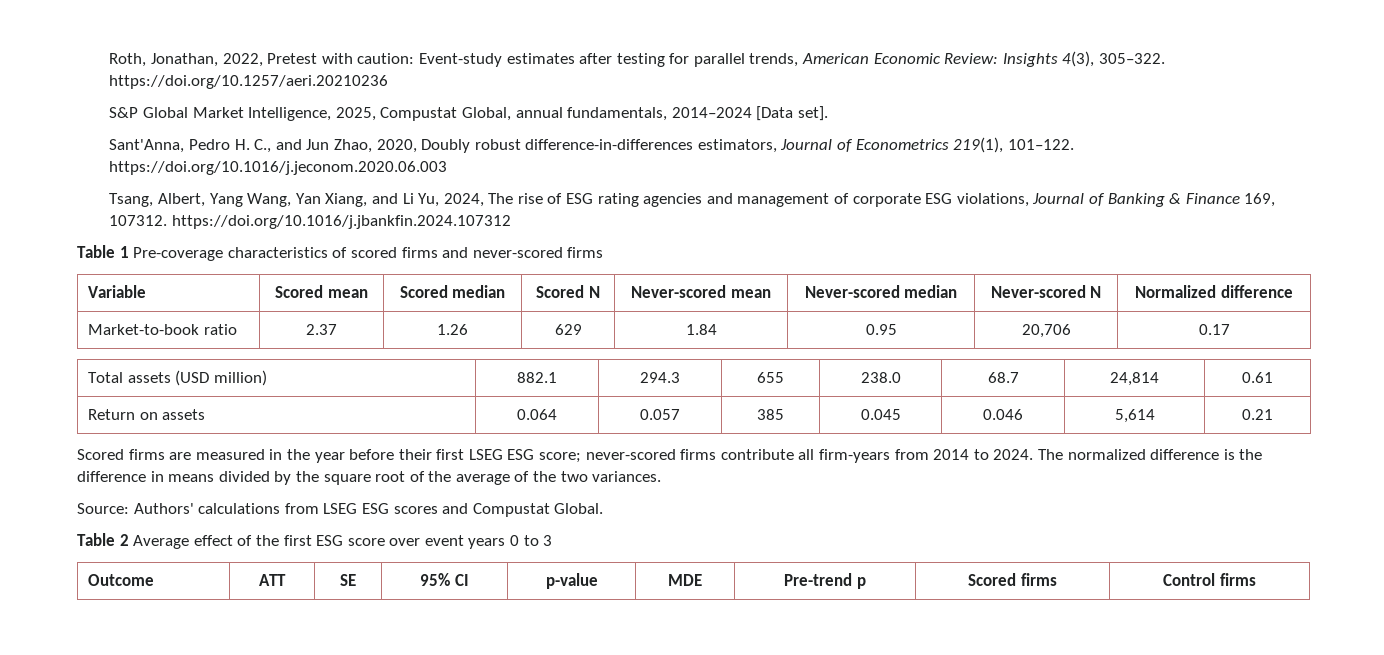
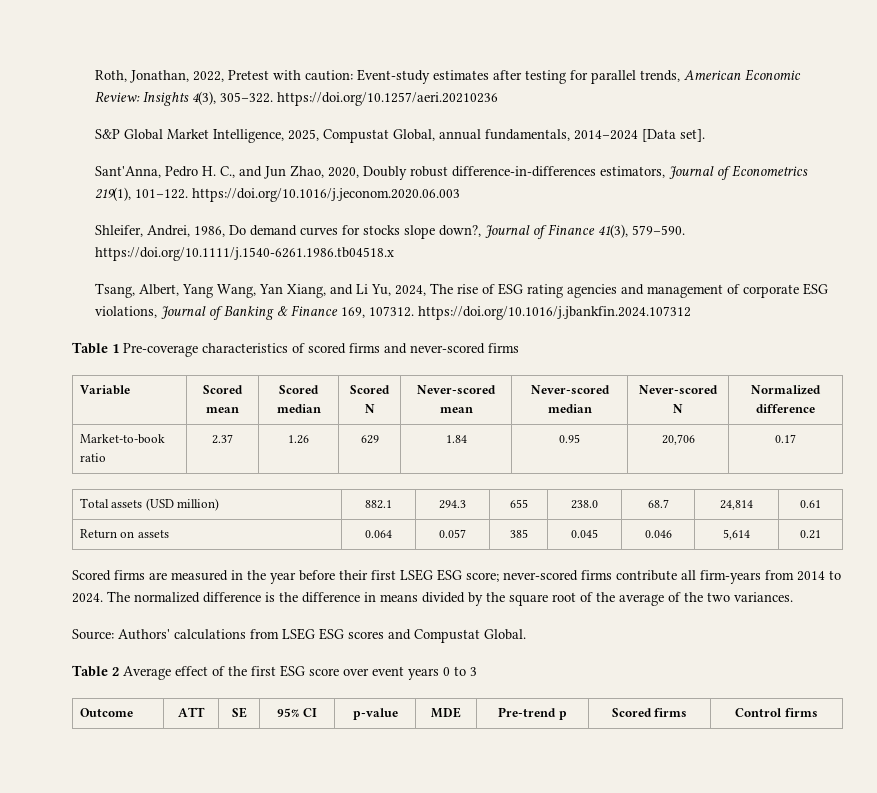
(448, 168) none -> [95,224,686,239] [95,247,395,261] // Shleifer, Andrei, 1986, Do demand curves for stocks slope down?, Journal of Finance 41(3), 579–590. https://doi.org/10.1111/j.1540-6261.1986.tb04518.x

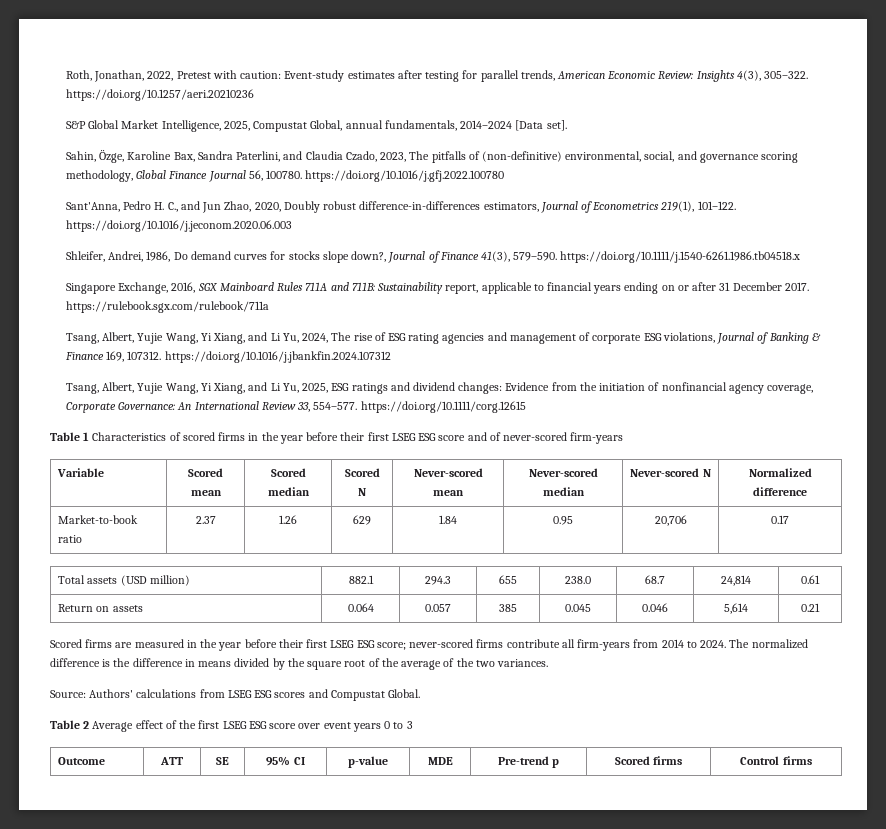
(706, 135) none -> [65,149,799,163] [65,170,505,182] // Sahin, Özge, Karoline Bax, Sandra Paterlini, and Claudia Czado, 2023, The pitfalls of (non-definitive) environmental, social, and governance scoring methodology, Global Finance Journal 56, 100780. https://doi.org/10.1016/j.gfj.2022.100780
[95,283,284,298] // Tsang, Albert, Yang Wang, Yan -> [65,282,809,294] [65,301,269,313] [65,332,212,344] // Singapore Exchange, 2016, SGX Mainboard Rules 711A and 711B: Sustainability report, applicable to financial years ending on or after 31 December 2017. https://rulebook.sgx.com/rulebook/711a // Tsang, Albert, Yujie Wang, Yi
(692, 313) none -> [65,382,814,394] [65,401,526,413] // Tsang, Albert, Yujie Wang, Yi Xiang, and Li Yu, 2025, ESG ratings and dividend changes: Evidence from the initiation of nonfinancial agency coverage, Corporate Governance: An International Review 33, 554–577. https://doi.org/10.1111/corg.12615
[123,343,288,357] Pre-coverage characteristics -> [92,432,167,441] Characteristics
[384,343,519,354] and never-scored firms -> [248,432,624,444] in the year before their first LSEG ESG score and of never-scored firm-years
(276, 671) none -> [222,721,247,729] LSEG

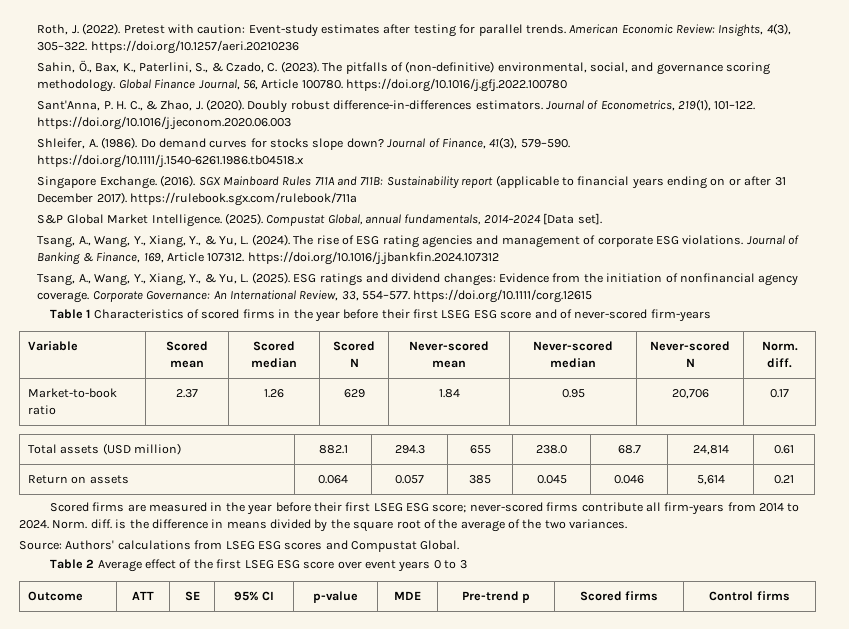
[94,70,174,82] Jonathan, 2022, -> [71,23,121,35] J. (2022).
[520,70,555,81] trends, -> [525,24,566,34] trends.
[696,70,735,82] Insights -> [718,24,764,37] Insights,
[65,120,567,132] [65,149,407,163] S&P Global Market Intelligence, 2025, Compustat Global, annual fundamentals, 2014–2024 [Data set]. // Sahin, Özge, Karoline Bax, Sandra Paterlini, and Claudia Czado, 2023, -> [37,60,319,73] Sahin, Ö., Bax, K., Paterlini, S., & Czado, C. (2023).
[65,170,133,182] methodology, -> [37,79,116,92] methodology.
[208,170,263,182] Journal 56, -> [198,79,299,90] Journal, 56, Article
[123,201,152,210] Pedro -> [103,101,113,110] P.
[180,201,281,213] and Jun Zhao, 2020, -> [145,99,245,111] & Zhao, J. (2020).
[483,201,660,213] estimators, Journal of Econometrics -> [475,100,675,111] estimators. Journal of Econometrics,
[108,251,171,262] Andrei, 1986, -> [88,137,138,149] A. (1986).
[351,251,479,263] down?, Journal of Finance -> [346,138,486,149] down? Journal of Finance,
[118,282,196,294] Exchange, 2016, -> [99,175,196,189] Exchange. (2016).
[445,282,532,294] report, applicable -> [461,175,559,188] report (applicable
[784,282,809,291] 2017. -> [96,192,127,204] 2017).
[65,332,329,344] Tsang, Albert, Yujie Wang, Yi Xiang, and Li Yu, 2024, -> [37,213,602,227] [37,234,290,248] S&P Global Market Intelligence. (2025). Compustat Global, annual fundamentals, 2014–2024 [Data set]. // Tsang, A., Wang, Y., Xiang, Y., & Yu, L. (2024).
[662,332,715,343] violations, -> [682,235,744,245] violations.
[64,351,125,362] Finance 169, -> [96,252,204,263] Finance, 169, Article
[102,382,329,394] Albert, Yujie Wang, Yi Xiang, and Li Yu, 2025, -> [78,272,290,286] A., Wang, Y., Xiang, Y., & Yu, L. (2025).
[767,384,814,394] coverage, -> [37,291,90,303] coverage.
[261,402,296,410] Review -> [299,290,339,301] Review,
[748,468,812,477] [753,487,807,496] Normalized difference -> [761,341,798,351] [767,358,792,368] Norm. diff.
[729,639,808,649] [50,658,100,667] The normalized difference -> [52,519,112,529] Norm. diff.

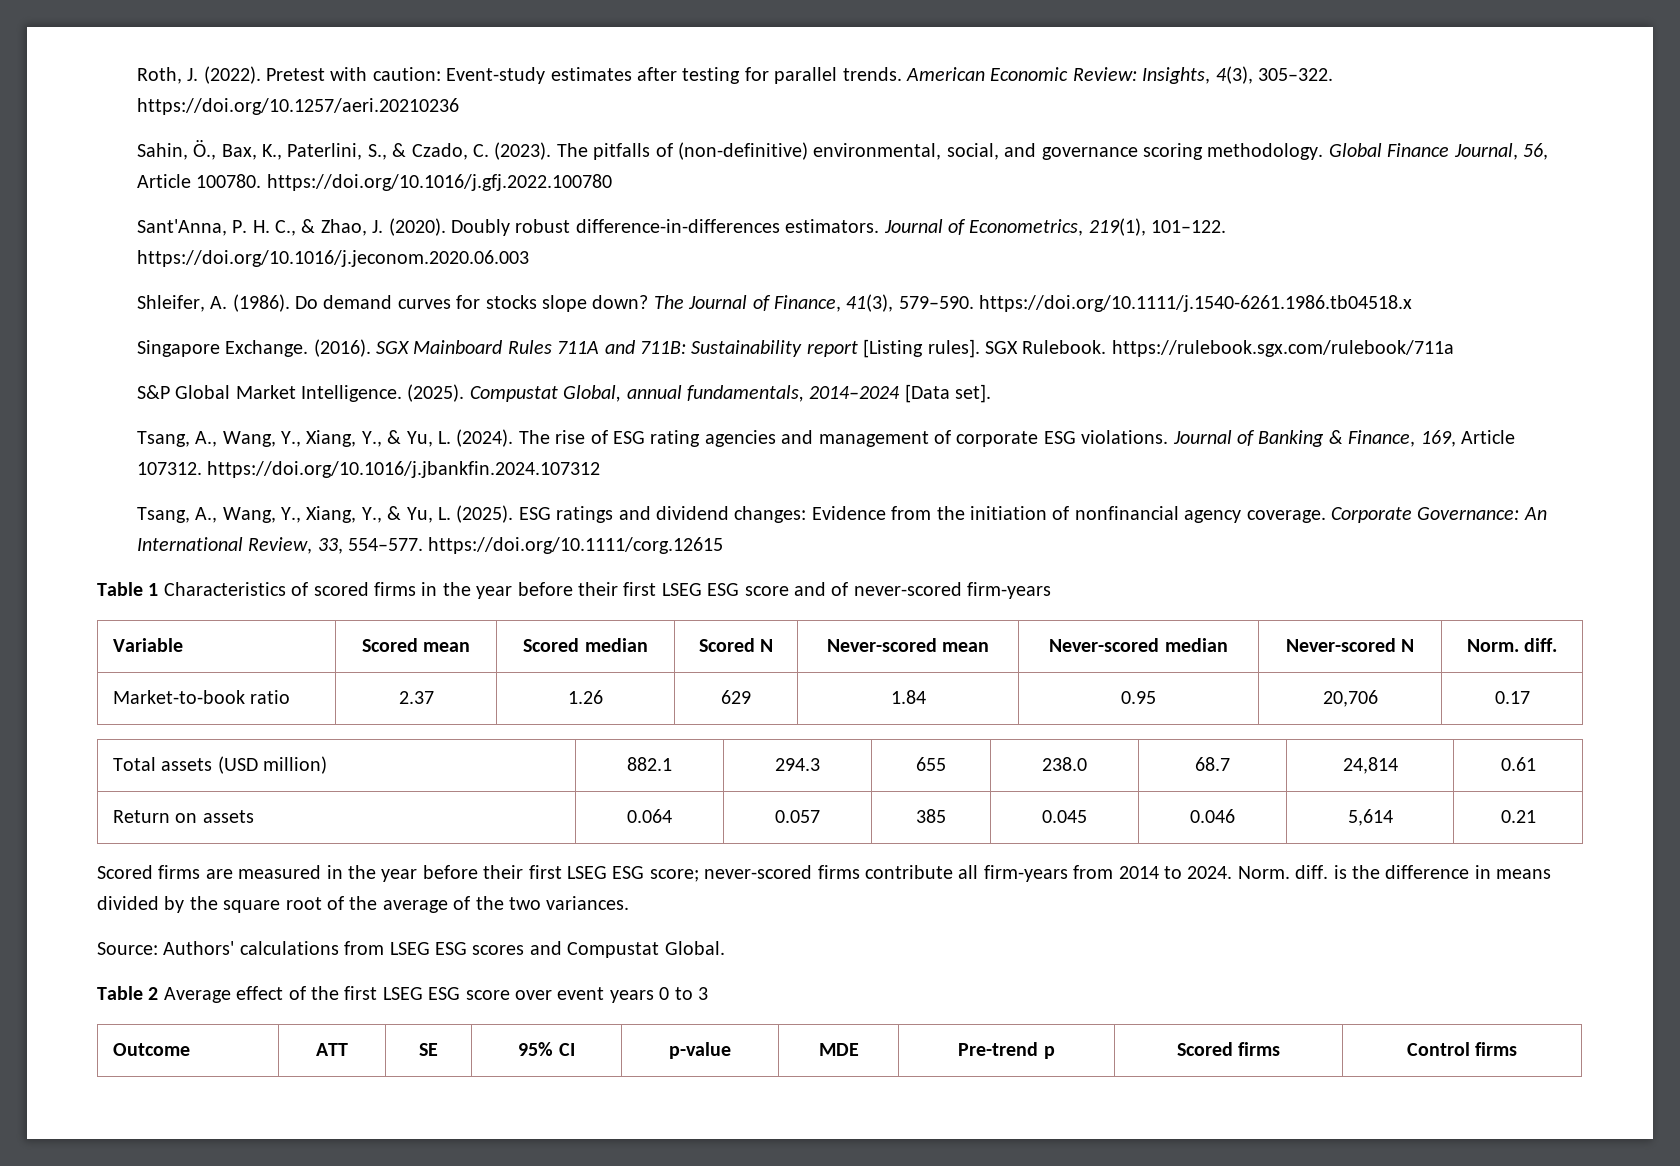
(384, 143) none -> [653,295,684,309] The
[495,175,786,189] [37,192,127,204] (applicable to financial years ending on or after 31 December 2017). -> [863,339,1107,358] [Listing rules]. SGX Rulebook.

